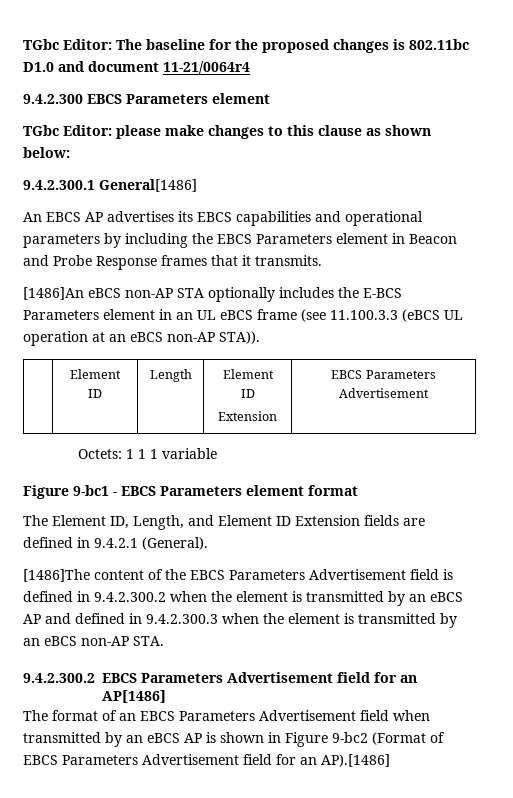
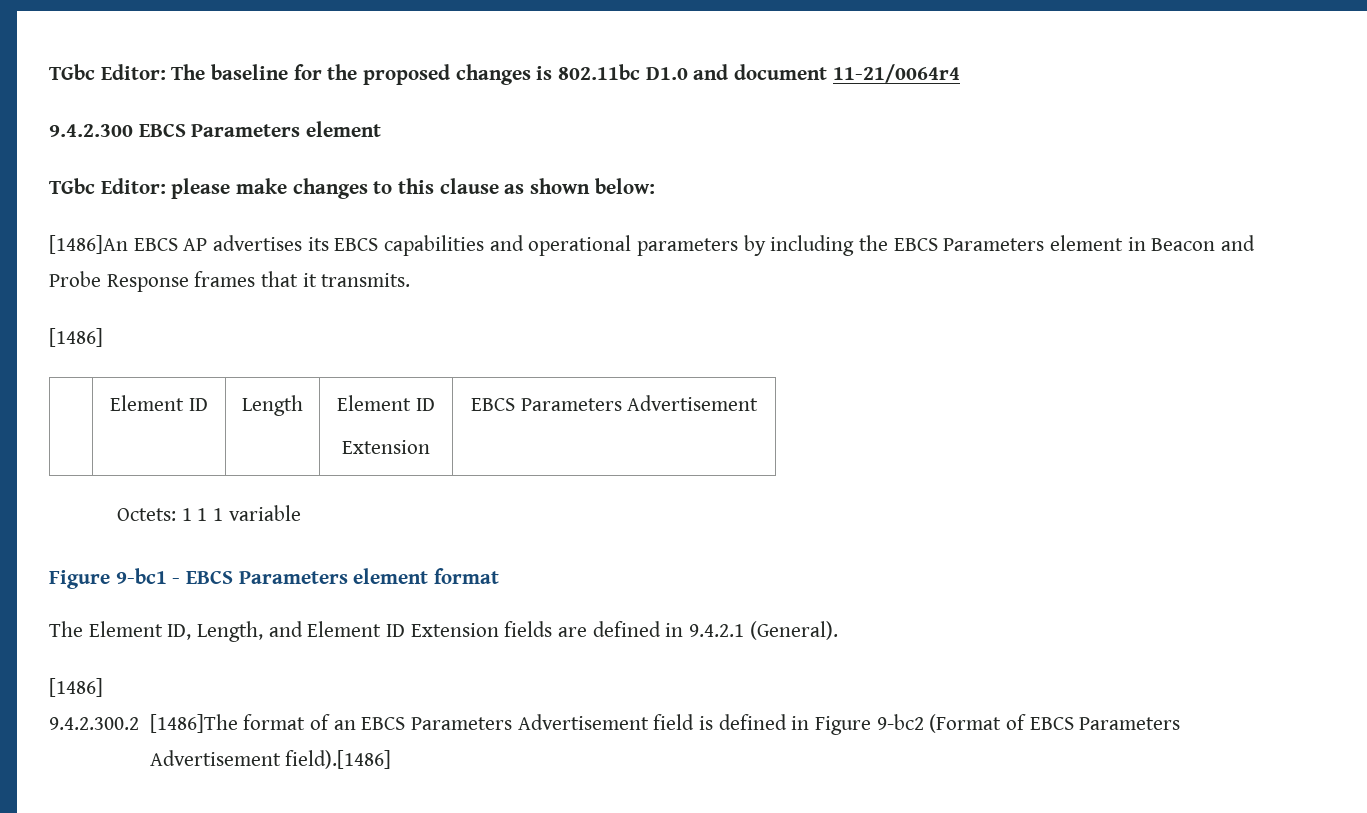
[23,179,197,192] [23,212,42,222] 9.4.2.300.1 General[1486] // An -> [49,235,128,254] [1486]An
[23,287,402,302] [23,309,463,322] [23,331,260,346] [1486]An eBCS non-AP STA optionally includes the E-BCS Parameters element in an UL eBCS frame (see 11.100.3.3 (eBCS UL operation at an eBCS non-AP STA)). -> [49,328,103,347] [1486]
[23,569,453,582] [23,591,463,606] [23,613,457,628] [23,636,164,646] [23,672,417,683] [102,690,166,703] [23,710,48,721] [1486]The content of the EBCS Parameters Advertisement field is defined in 9.4.2.300.2 when the element is transmitted by an eBCS AP and defined in 9.4.2.300.3 when the element is transmitted by an eBCS non-AP STA. // 9.4.2.300.2 EBCS Parameters Advertisement field for an AP[1486] // The -> [49,678,103,697] [49,714,238,733] [1486] // 9.4.2.300.2 [1486]The
[393,710,430,721] [23,732,264,747] when transmitted by an eBCS AP is shown -> [698,714,787,730] is defined
[243,754,390,767] field for an AP).[1486] -> [285,750,392,769] field).[1486]

